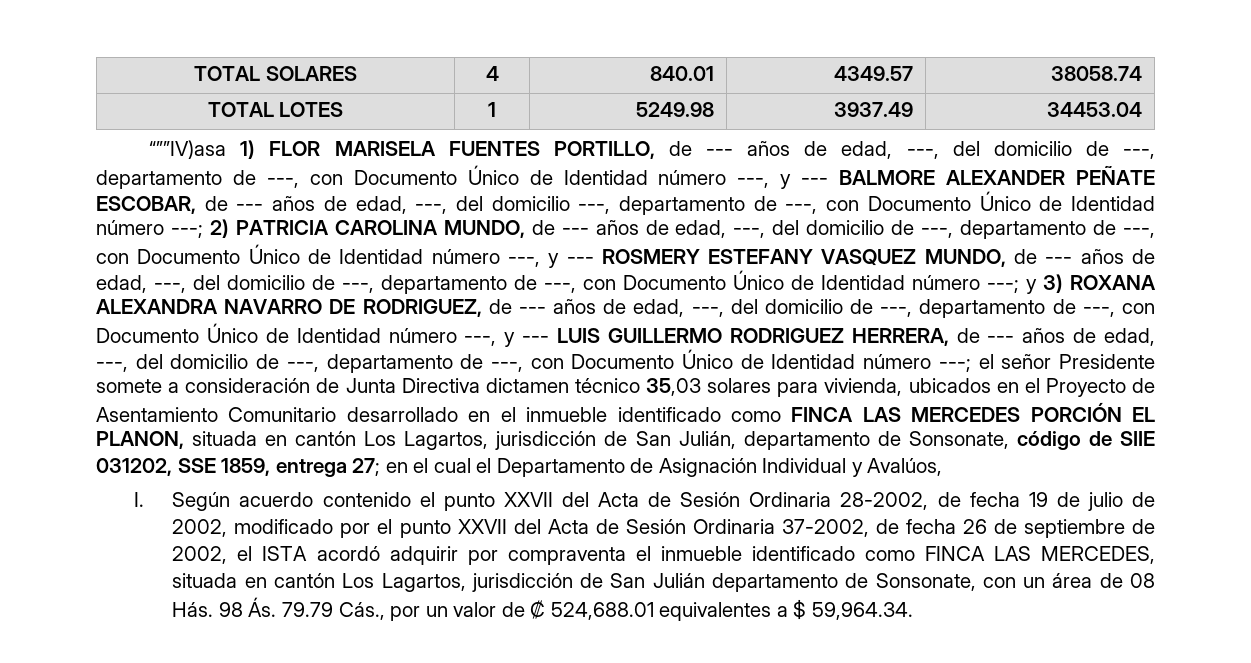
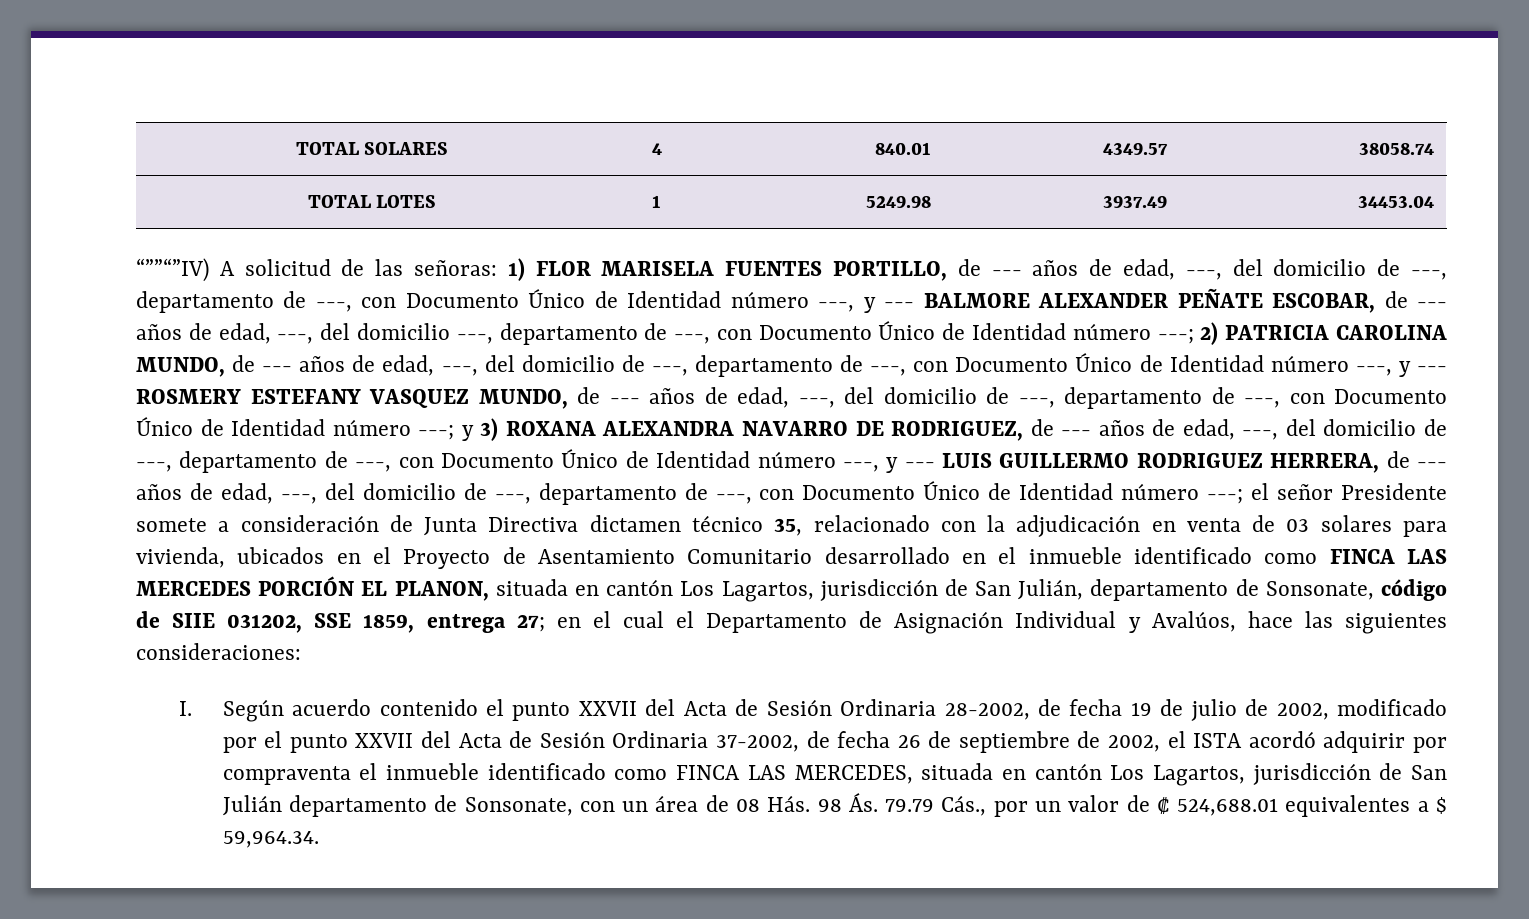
[149,140,227,159] “””IV)asa -> [136,258,498,282] “””“”IV) A solicitud de las señoras:
[646,378,701,396] 35,03 -> [774,515,1310,537] 35, relacionado con la adjudicación en venta de 03
(943, 467) none -> [1247,611,1448,634] [136,643,301,660] hace las siguientes consideraciones:

